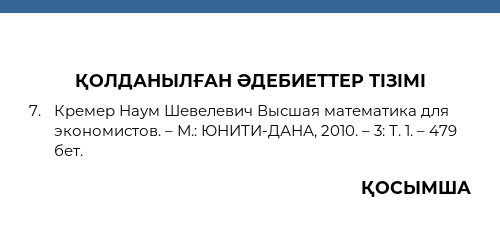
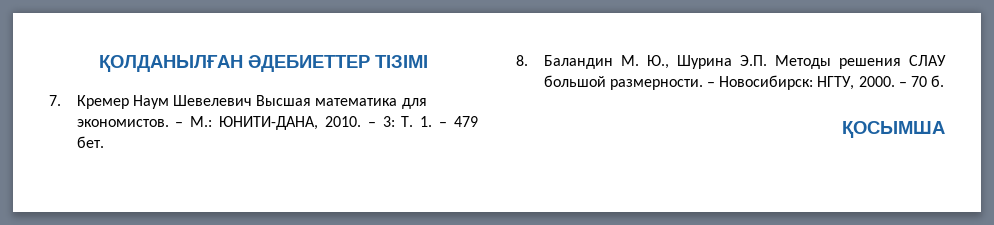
(83, 150) none -> [516,55,946,69] [543,75,945,90] // 8. Баландин М. Ю., Шурина Э.П. Методы решения СЛАУ большой размерности. – Новосибирск: НГТУ, 2000. – 70 б.

